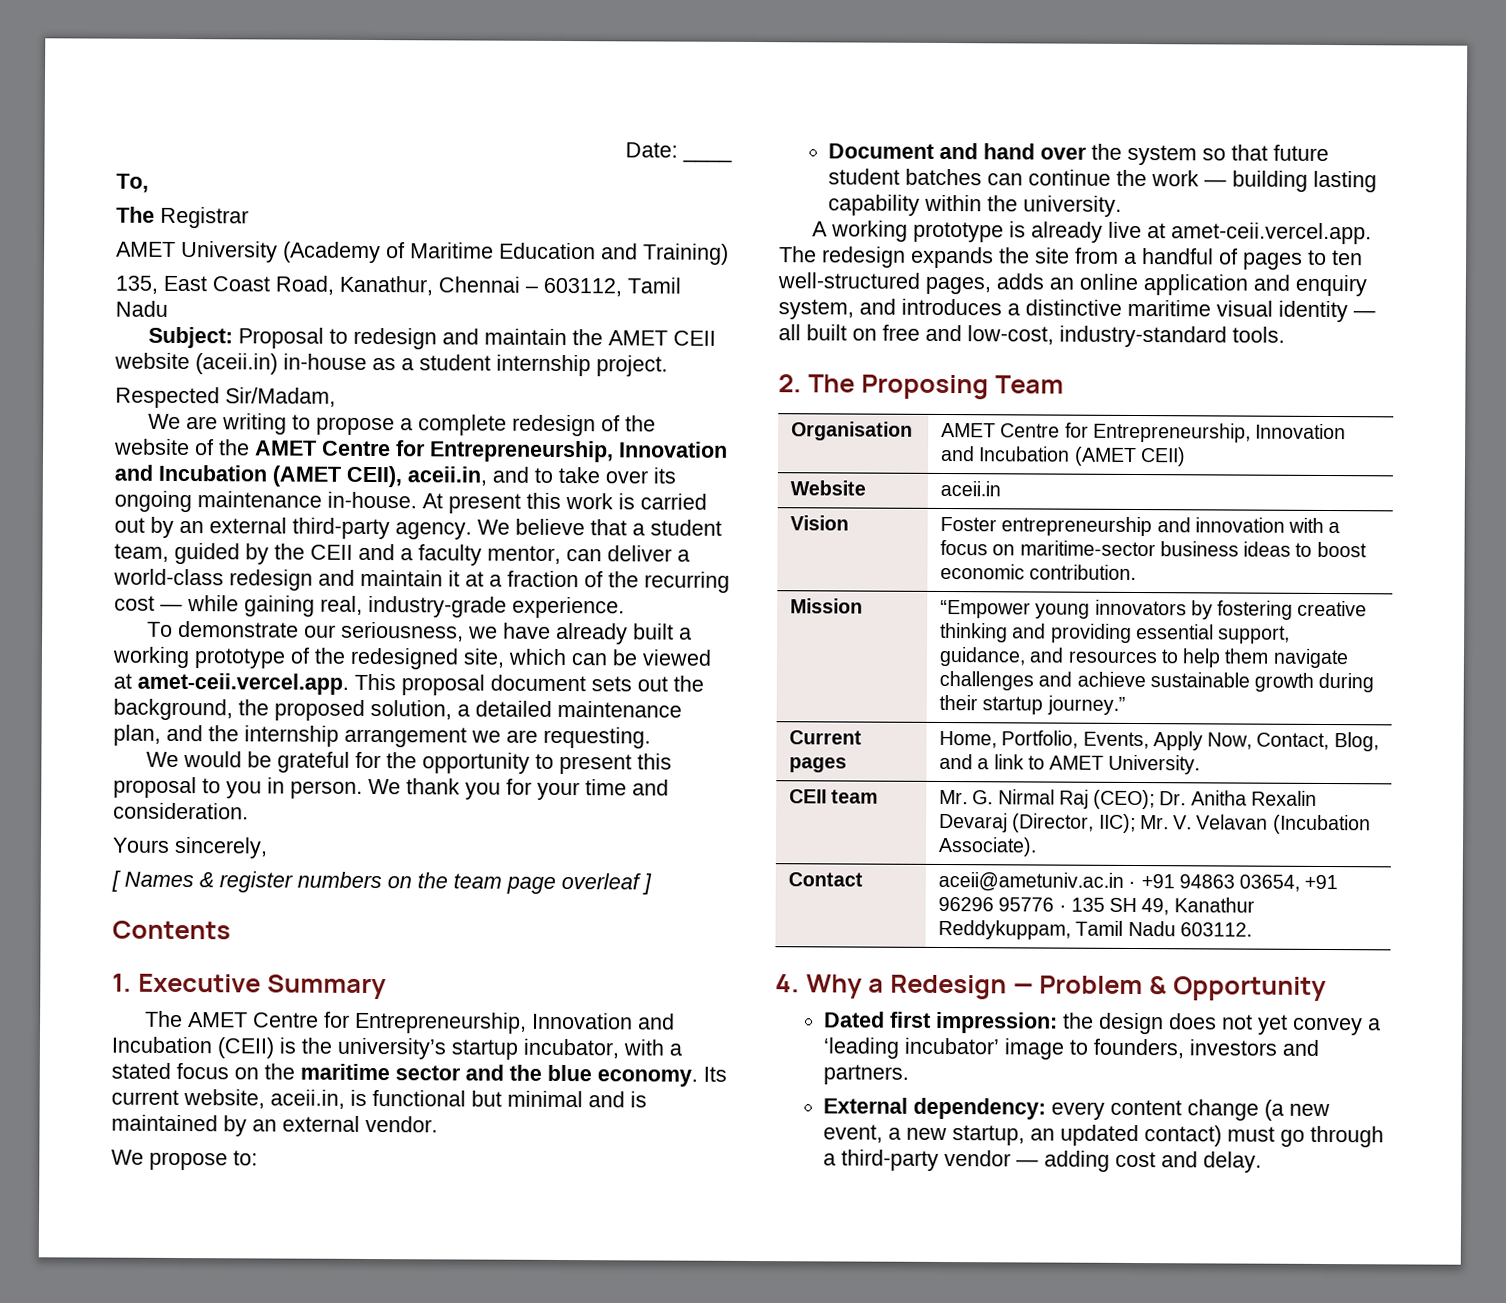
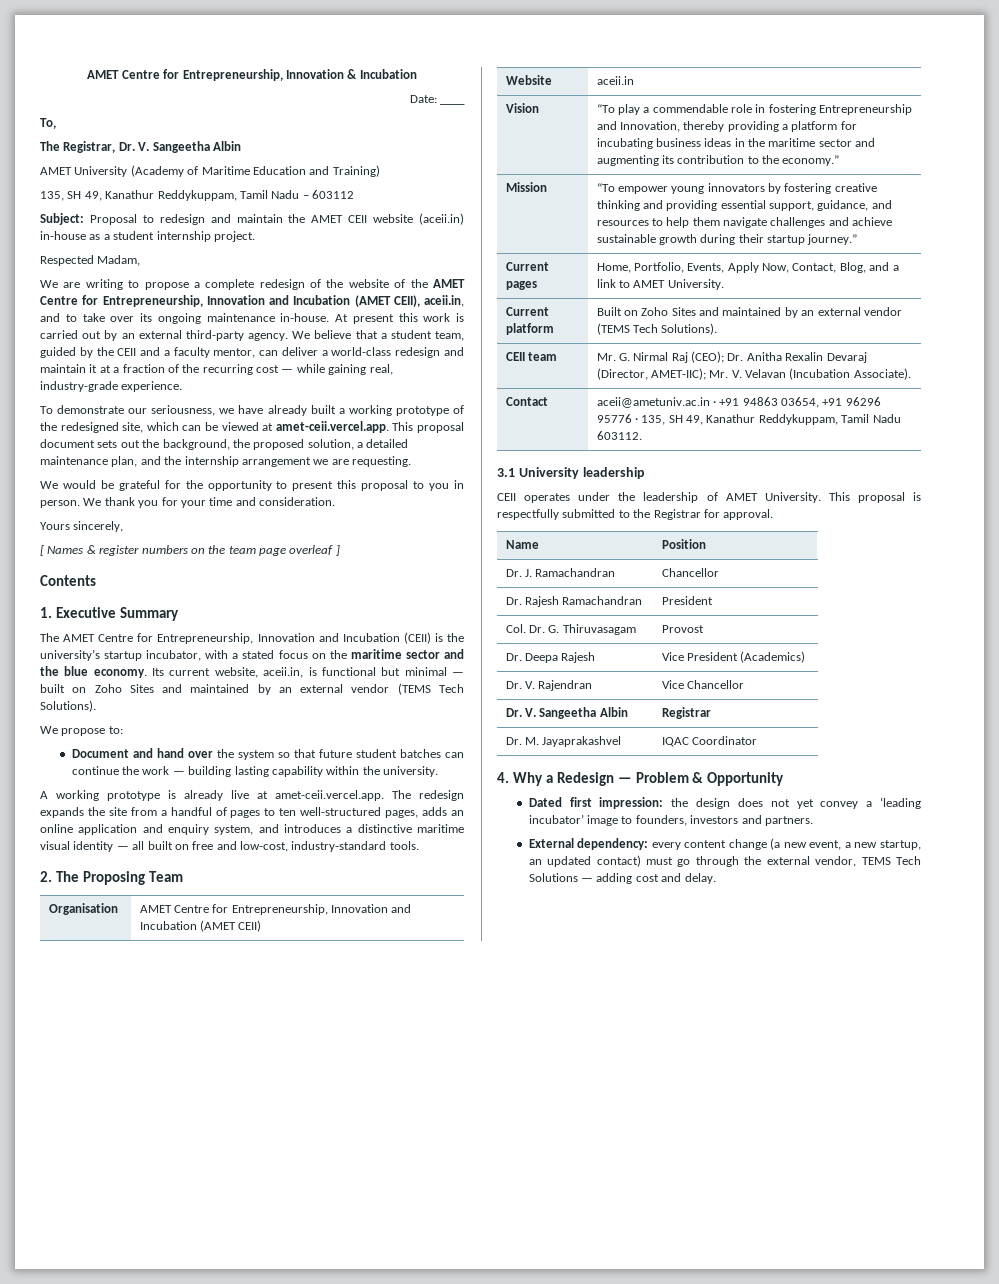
(625, 150) none -> [87,69,417,81] AMET Centre for Entrepreneurship, Innovation & Incubation //
[160,206,249,229] Registrar -> [63,141,241,153] Registrar, Dr. V. Sangeetha Albin
[163,275,681,297] [115,300,168,317] East Coast Road, Kanathur, Chennai – 603112, Tamil Nadu -> [67,190,354,201] SH 49, Kanathur Reddykuppam, Tamil Nadu – 603112
[225,387,336,407] Sir/Madam, -> [97,255,141,266] Madam,
[588,1091,647,1108] [111,1114,438,1137] and is maintained by an external vendor. -> [452,672,465,676] [40,683,464,695] [40,700,96,712] — built on Zoho Sites and maintained by an external vendor (TEMS Tech Solutions).
[940,516,1341,537] [940,539,1367,558] [940,563,1137,581] Foster entrepreneurship and innovation with a focus on maritime-sector business ideas to boost economic contribution. -> [596,104,913,115] [596,121,857,132] [596,138,876,149] [596,155,840,166] “To play a commendable role in fostering Entrepreneurship and Innovation, thereby providing a platform for incubating business ideas in the maritime sector and augmenting its contribution to the economy.”
[940,599,1032,619] “Empower -> [596,183,668,194] “To empower
(1201, 764) none -> [505,307,549,316] [505,323,554,335] [596,307,902,318] [596,323,718,335] // Current platform | Built on Zoho Sites and maintained by an external vendor (TEMS Tech Solutions).
[1098,813,1136,834] IIC); -> [650,368,706,380] AMET-IIC);
[1070,897,1105,912] 135 -> [641,415,666,425] 135,
(1252, 929) none -> [497,467,645,479] [497,492,921,503] [497,509,774,520] [505,540,539,549] [661,539,706,549] [505,568,616,577] [661,568,719,577] [505,596,643,607] [661,596,713,605] [505,624,636,635] [661,625,704,633] [505,652,596,663] [661,651,806,663] [505,680,593,691] [661,680,744,689] [505,707,628,719] [661,707,711,719] [505,736,622,747] [661,736,757,747] // 3.1 University leadership // CEII operates under the leadership of AMET University. This proposal is respectfully submitted to the Registrar for approval. // Name | Position // Dr. J. Ramachandran | Chancellor // Dr. Rajesh Ramachandran | President // Col. Dr. G. Thiruvasagam | Provost // Dr. Deepa Rajesh | Vice President (Academics) // Dr. V. Rajendran | Vice Chancellor // Dr. V. Sangeetha Albin | Registrar // Dr. M. Jayaprakashvel | IQAC Coordinator
[823,1149,1012,1171] a third-party vendor -> [744,856,921,867] [528,873,578,882] the external vendor, TEMS Tech Solutions

